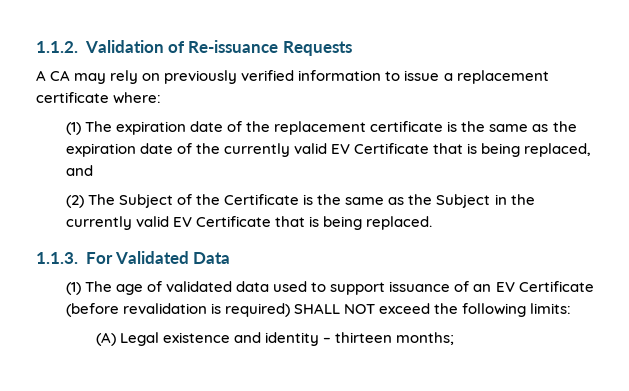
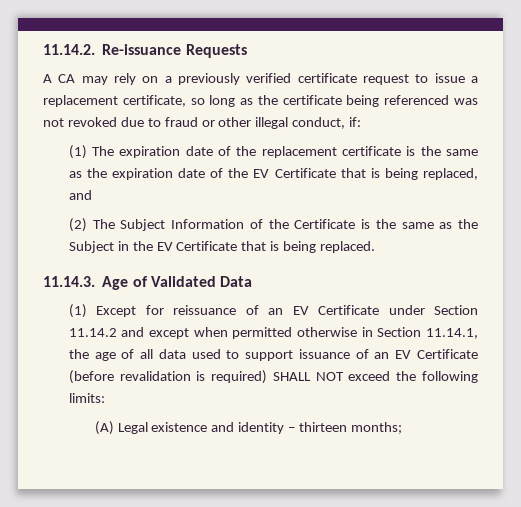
[36,40,185,53] 1.1.2. Validation of -> [43,44,95,55] 11.14.2.
(161, 77) none -> [164,76,172,83] a
[298,70,382,81] information -> [297,73,409,85] certificate request
[36,92,162,104] certificate where: -> [122,95,478,107] [43,117,362,129] certificate, so long as the certificate being referenced was not revoked due to fraud or other illegal conduct, if:
[224,143,328,157] currently valid -> (249, 173) none
(174, 201) none -> [171,219,245,229] Information
[65,216,169,230] currently valid -> (153, 246) none
[36,252,113,264] 1.1.3. For -> [43,276,148,290] 11.14.3. Age of
[84,281,112,292] The -> [96,305,478,317] [68,327,479,339] [68,349,89,359] Except for reissuance of an EV Certificate under Section 11.14.2 and except when permitted otherwise in Section 11.14.1, the
[166,281,233,292] validated -> [140,349,154,359] all

